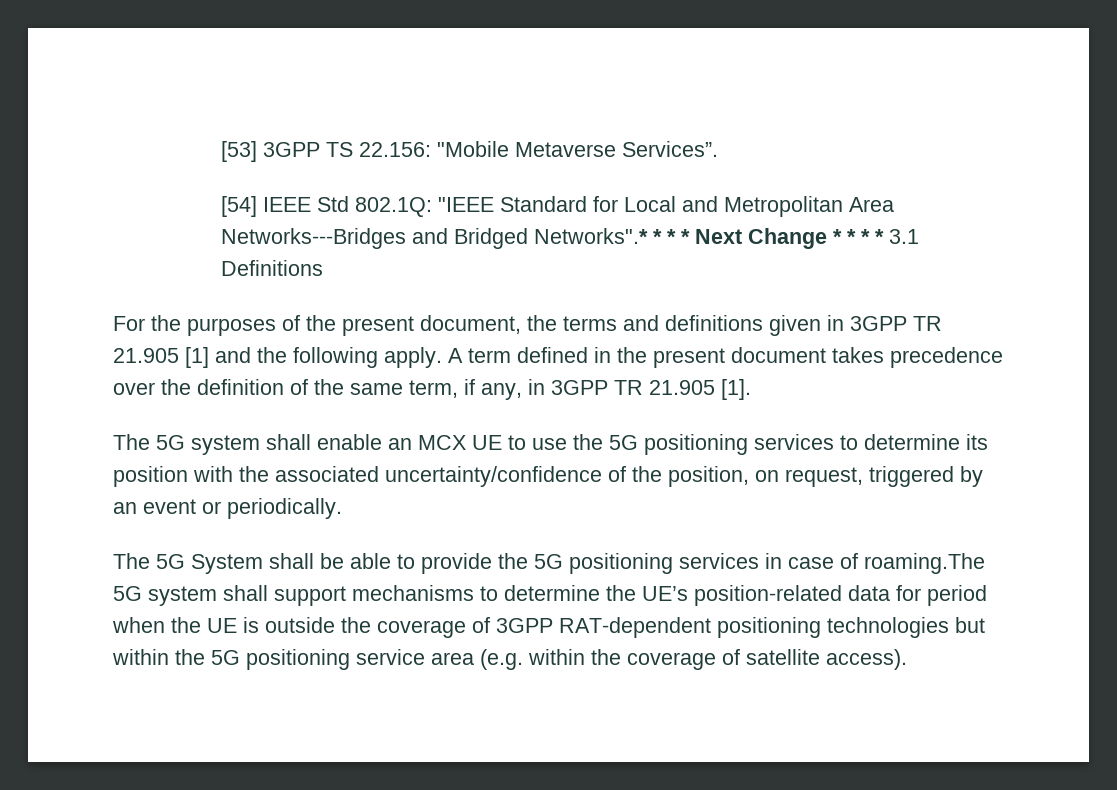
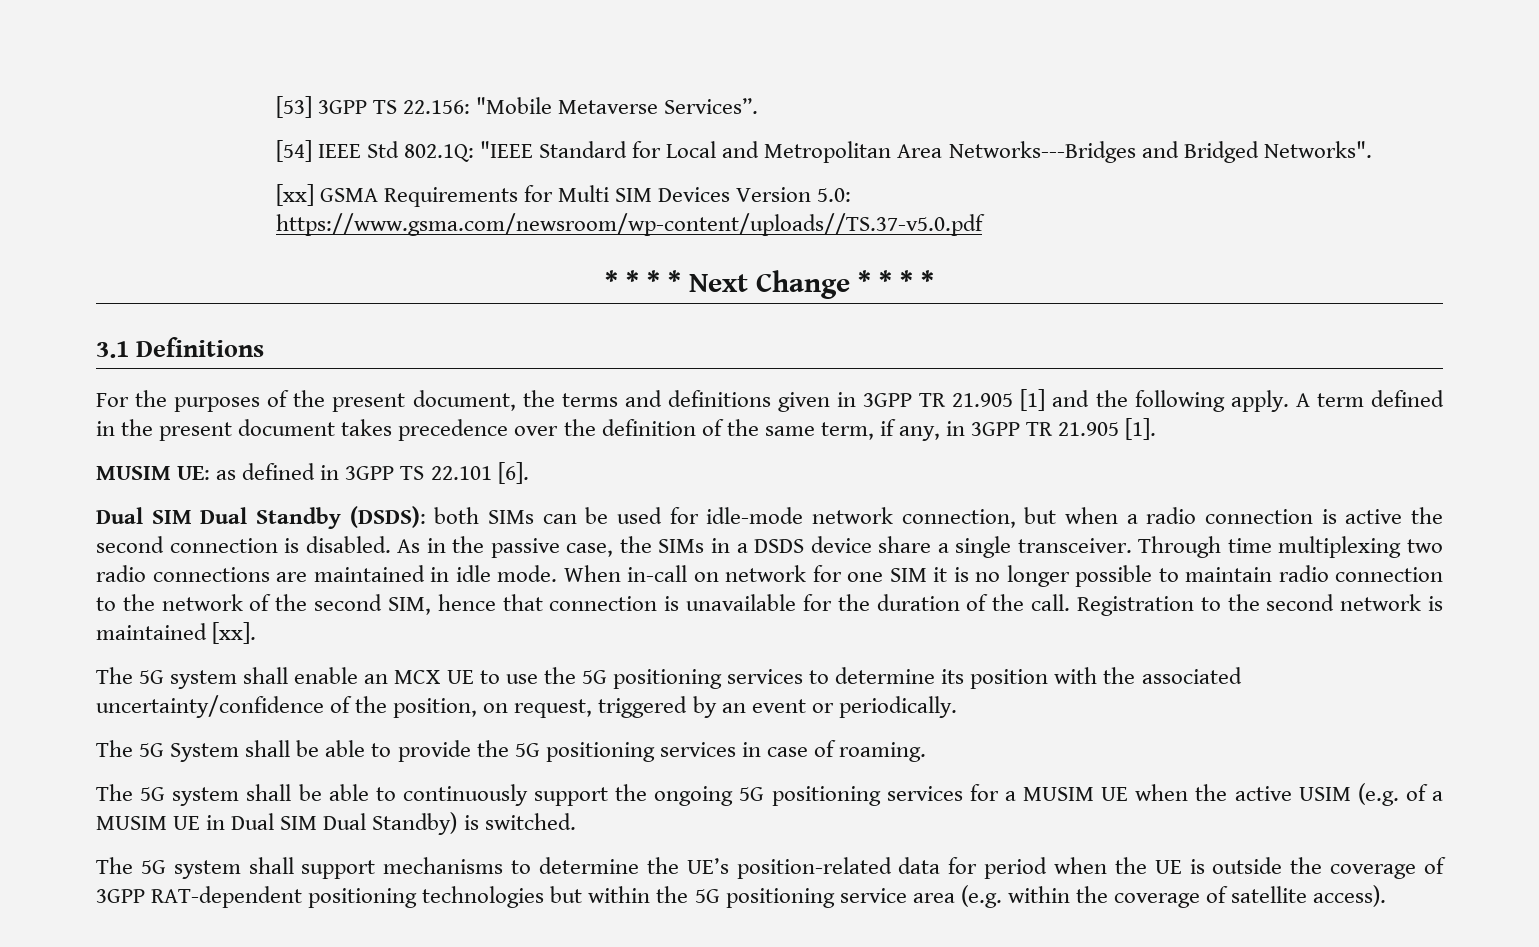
[533,228,648,244] Networks".* -> [1263,141,1372,158] [275,184,852,207] [275,213,985,236] [605,270,618,292] Networks". // [xx] GSMA Requirements for Multi SIM Devices Version 5.0: https://www.gsma.com/newsroom/wp-content/uploads//TS.37-v5.0.pdf // *
(884, 236) none -> (934, 281) //
(751, 389) none -> [96,462,529,484] [96,506,1444,529] [96,536,1443,558] [96,565,1443,587] [96,594,1444,616] [96,622,257,644] // MUSIM UE: as defined in 3GPP TS 22.101 [6]. // Dual SIM Dual Standby (DSDS): both SIMs can be used for idle-mode network connection, but when a radio connection is active the second connection is disabled. As in the passive case, the SIMs in a DSDS device share a single transceiver. Through time multiplexing two radio connections are maintained in idle mode. When in-call on network for one SIM it is no longer possible to maintain radio connection to the network of the second SIM, hence that connection is unavailable for the duration of the call. Registration to the second network is maintained [xx].
[864,553,985,574] roaming.The -> [839,742,927,762] [96,783,1443,806] [96,812,576,835] [96,857,133,874] roaming. // The 5G system shall be able to continuously support the ongoing 5G positioning services for a MUSIM UE when the active USIM (e.g. of a MUSIM UE in Dual SIM Dual Standby) is switched. // The

